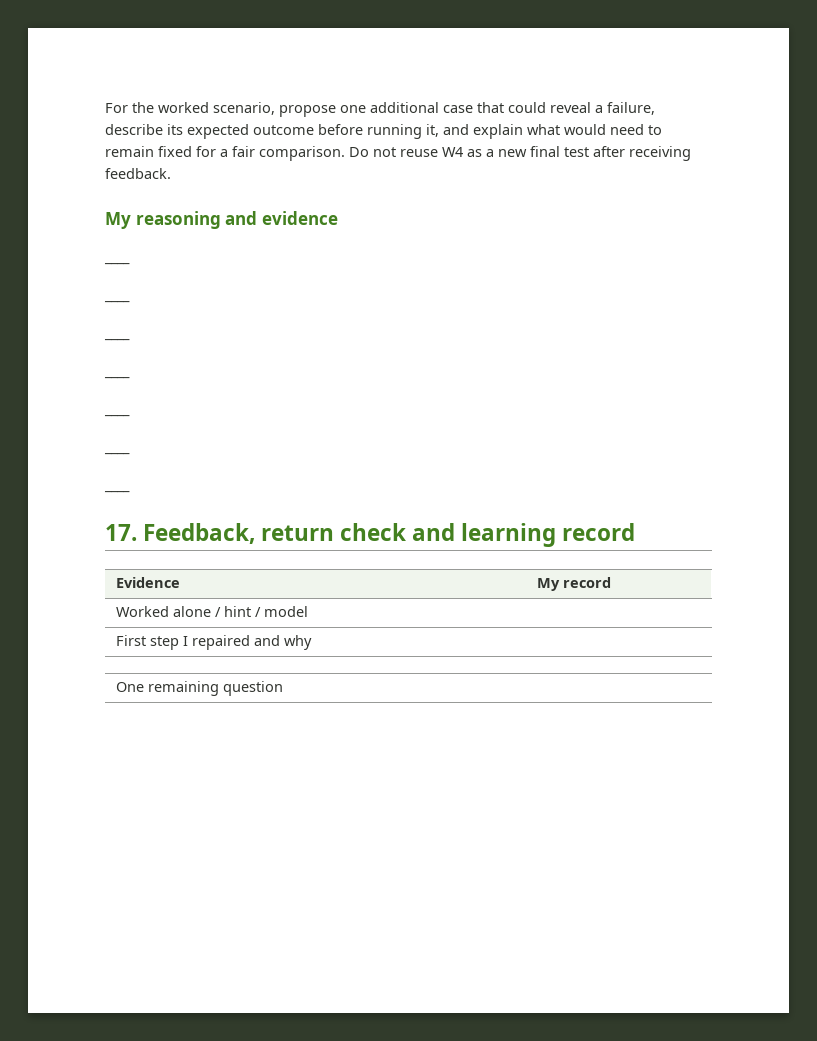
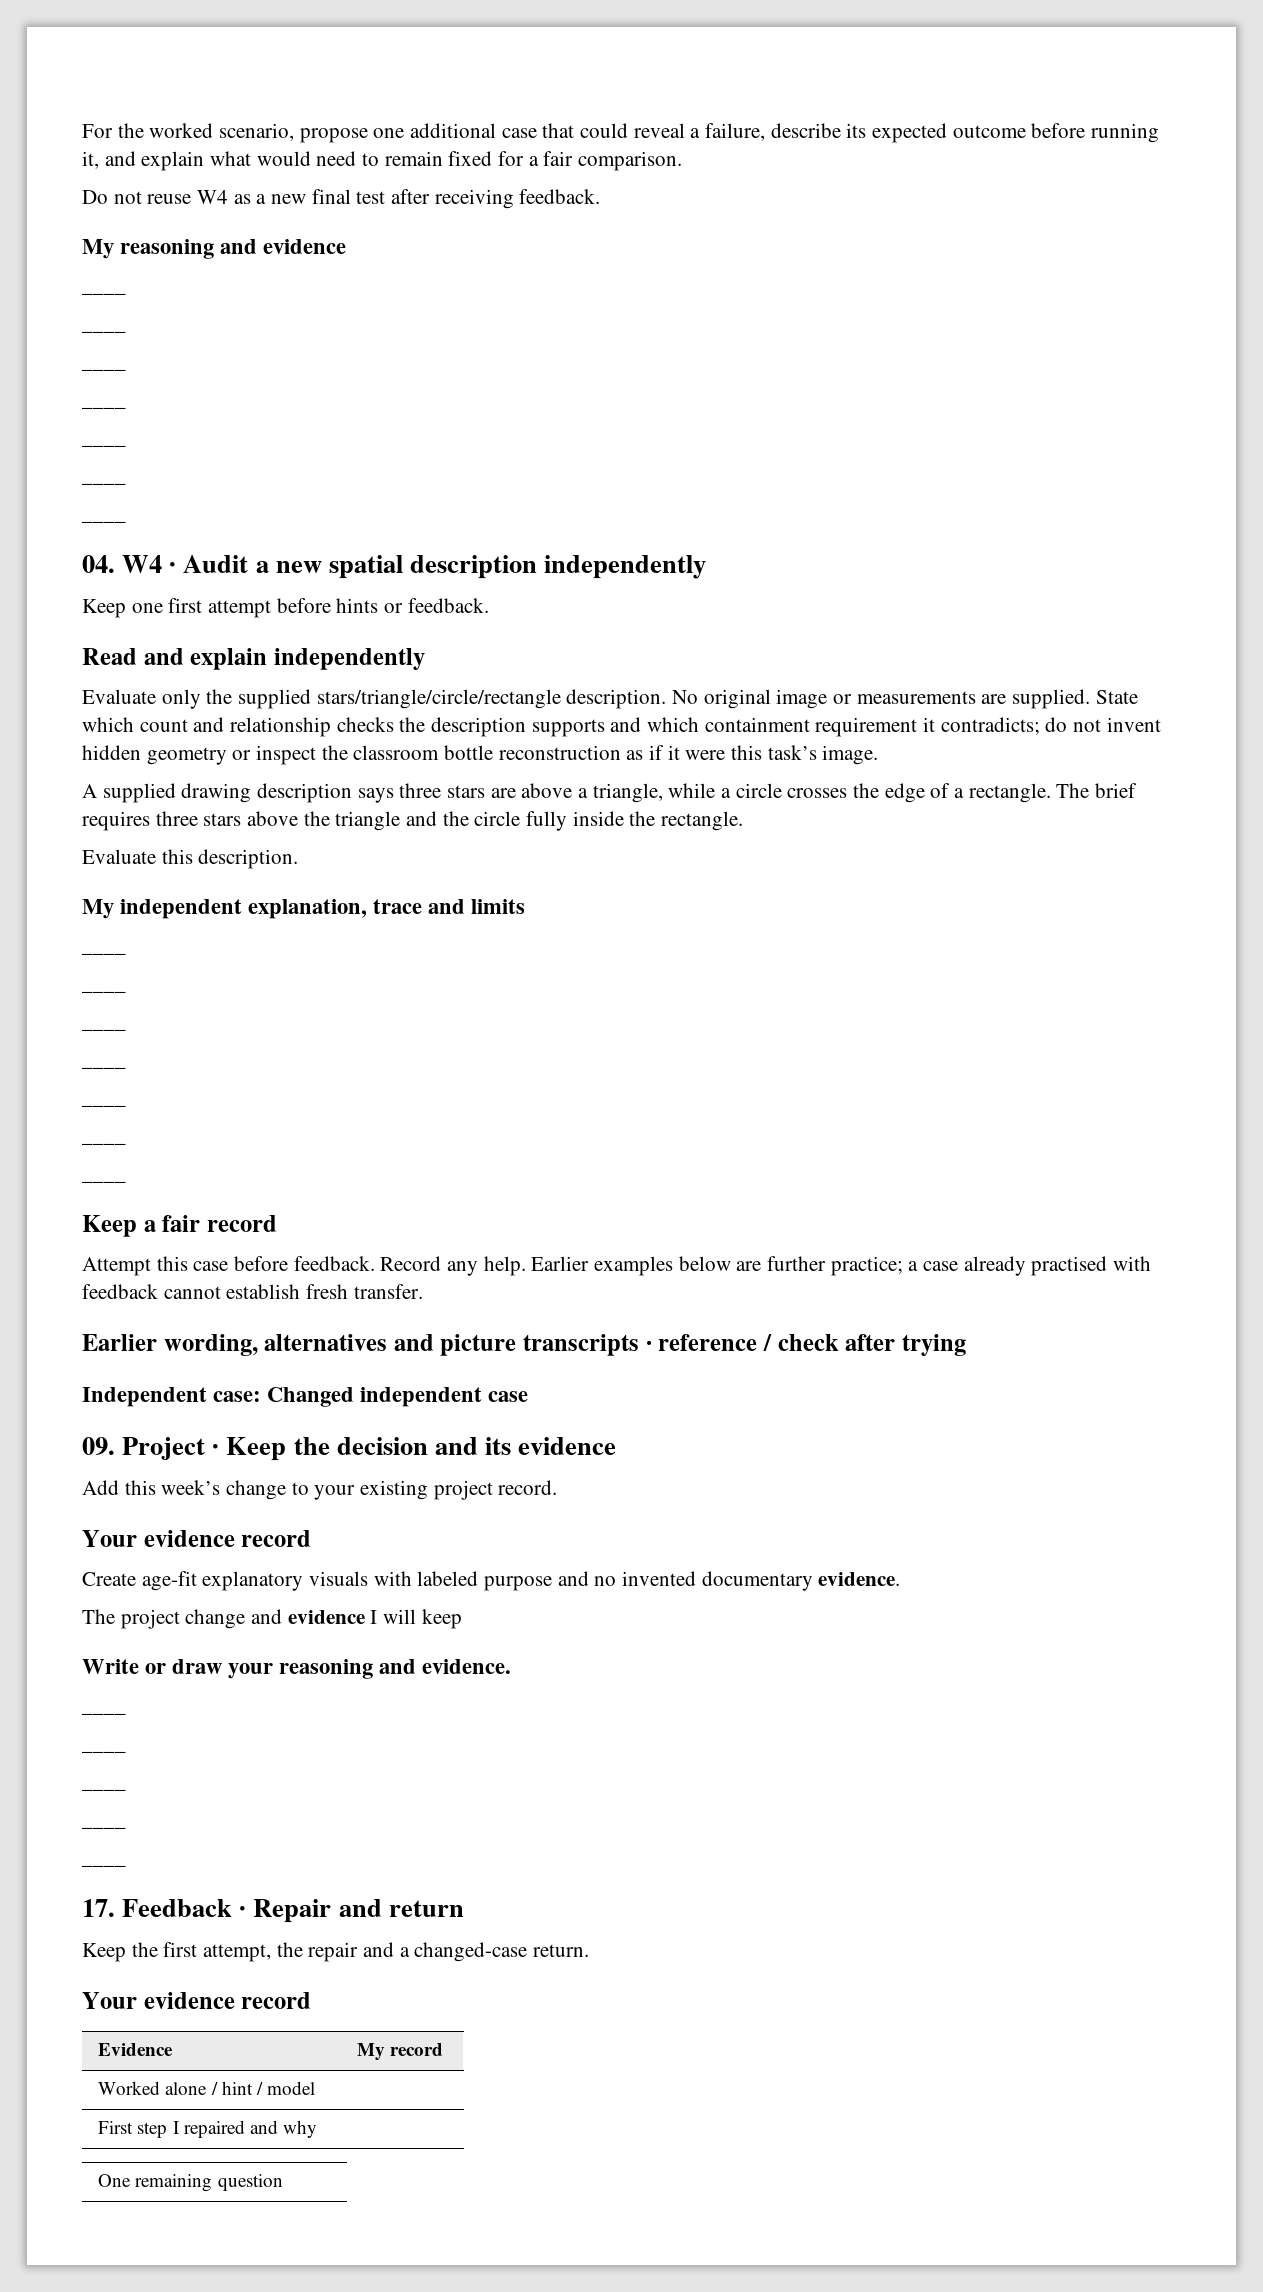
(345, 153) none -> (683, 161) //
[105,523,557,547] 17. Feedback, return check and learning -> [82,555,707,579] [82,598,489,618] [82,648,425,670] [82,689,1138,709] [82,717,1161,737] [82,745,879,765] [82,783,1138,803] [82,811,744,831] [82,849,299,869] [82,899,526,919] [82,952,126,955] [82,990,126,993] [82,1028,126,1031] [82,1066,126,1069] [82,1104,126,1107] [82,1142,126,1145] [82,1180,126,1183] [82,1215,277,1237] [82,1256,1152,1276] [82,1284,423,1299] [82,1334,966,1356] [82,1387,529,1407] [82,1437,617,1461] [82,1480,558,1500] [82,1530,312,1547] [82,1571,901,1591] [82,1609,462,1629] [82,1659,512,1679] [82,1712,126,1715] [82,1750,126,1753] [82,1788,126,1791] [82,1826,126,1829] [82,1864,126,1867] [82,1899,464,1923] [82,1942,590,1962] [82,1992,235,2009] 04. W4 · Audit a new spatial description independently // Keep one first attempt before hints or feedback. // Read and explain independently // Evaluate only the supplied stars/triangle/circle/rectangle description. No original image or measurements are supplied. State which count and relationship checks the description supports and which containment requirement it contradicts; do not invent hidden geometry or inspect the classroom bottle reconstruction as if it were this task’s image. // A supplied drawing description says three stars are above a triangle, while a circle crosses the edge of a rectangle. The brief requires three stars above the triangle and the circle fully inside the rectangle. // Evaluate this description. // My independent explanation, trace and limits // ____ // ____ // ____ // ____ // ____ // ____ // ____ // Keep a fair record // Attempt this case before feedback. Record any help. Earlier examples below are further practice; a case already practised with feedback cannot establish fresh transfer. // Earlier wording, alternatives and picture transcripts · reference / check after trying // Independent case: Changed independent case // 09. Project · Keep the decision and its evidence // Add this week’s change to your existing project record. // Your evidence record // Create age-fit explanatory visuals with labeled purpose and no invented documentary evidence. // The project change and evidence I will keep // Write or draw your reasoning and evidence. // ____ // ____ // ____ // ____ // ____ // 17. Feedback · Repair and return // Keep the first attempt, the repair and a changed-case return. // Your evidence

